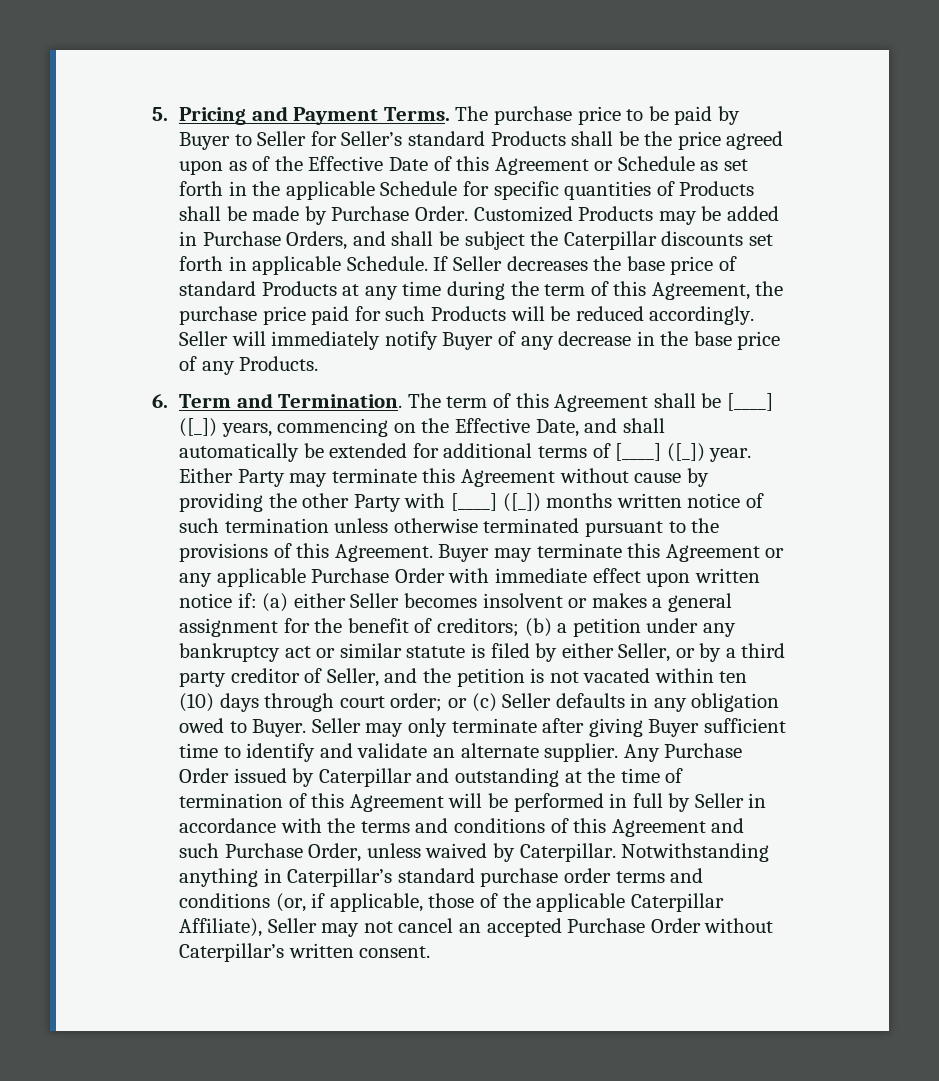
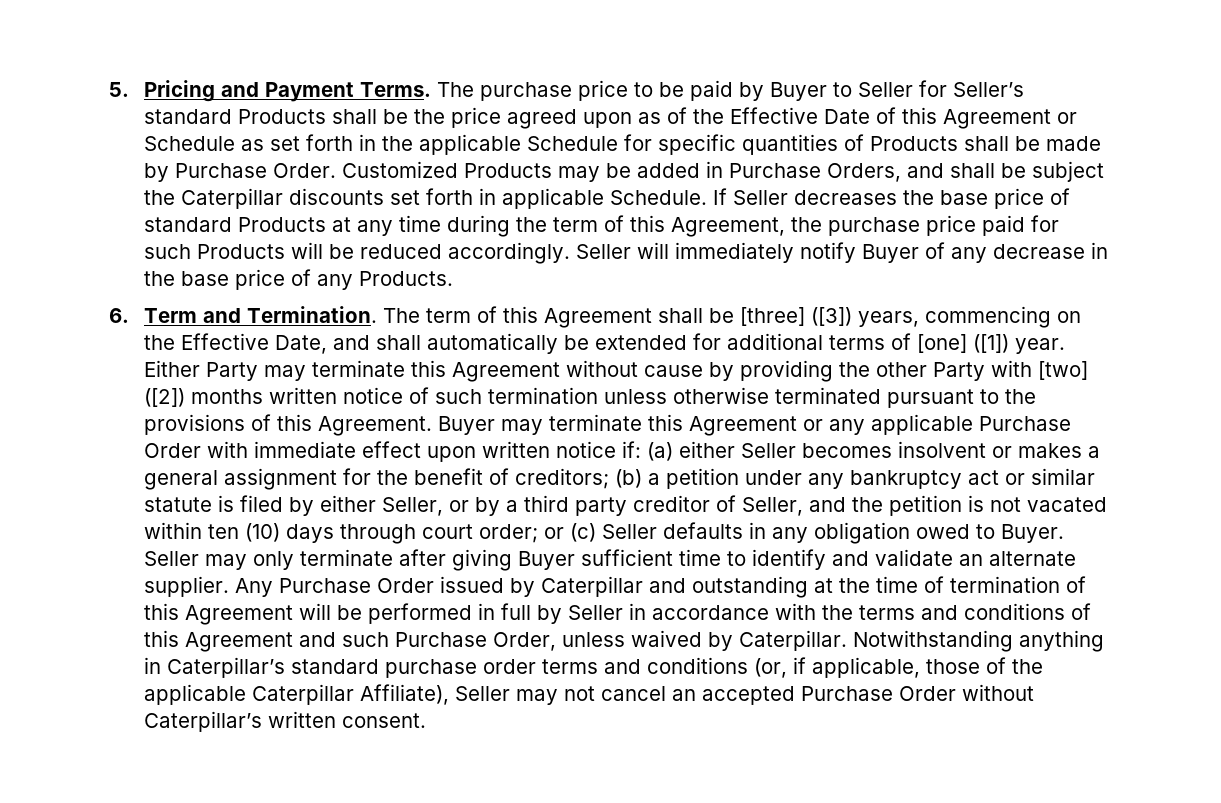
[726,393,773,411] [179,418,218,437] [____] ([_]) -> [740,307,853,326] [three] ([3])
[615,443,705,462] [____] ([_]) -> [917,334,1010,353] [one] ([1])
[450,493,541,512] [____] ([_]) -> [1038,361,1089,380] [144,388,186,407] [two] ([2])

